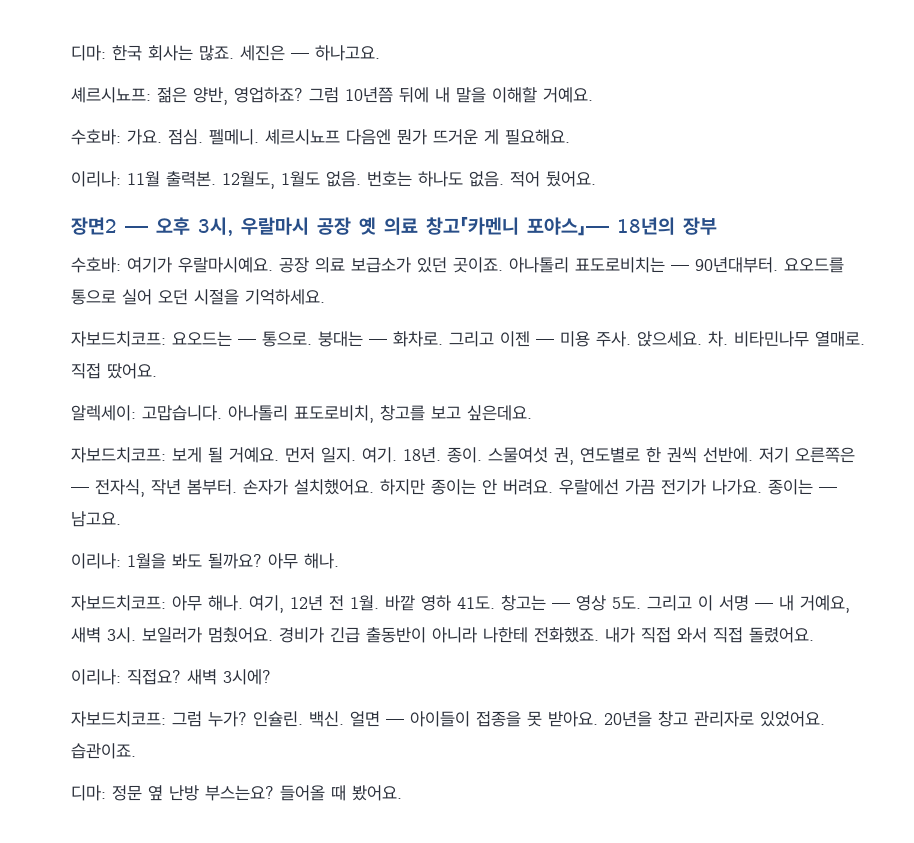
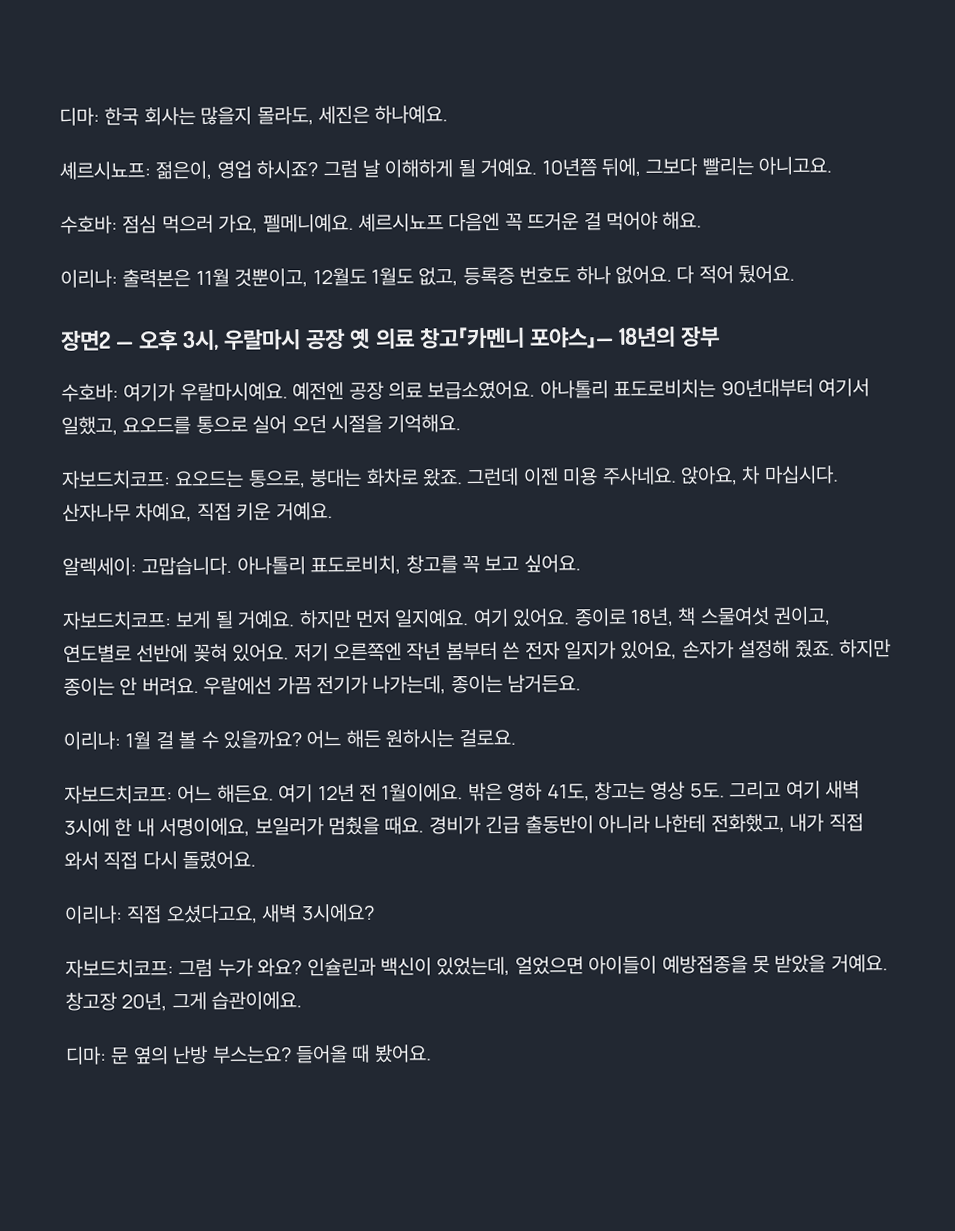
[199,45,380,61] [71,87,593,105] [71,129,570,145] [71,171,504,189] 많죠. 세진은 — 하나고요. // 셰르시뇨프: 젊은 양반, 영업하죠? 그럼 10년쯤 뒤에 내 말을 이해할 거예요. // 수호바: 가요. 점심. 펠메니. 셰르시뇨프 다음엔 뭔가 뜨거운 게 필요해요. // 이리나: 11월 출력본. 12월도, 1월도 없음. 번호는 하나도 없음. -> [200,105,449,126] [59,156,833,181] [60,211,703,234] [60,265,696,288] 많을지 몰라도, 세진은 하나예요. // 셰르시뇨프: 젊은이, 영업 하시죠? 그럼 날 이해하게 될 거예요. 10년쯤 뒤에, 그보다 빨리는 아니고요. // 수호바: 점심 먹으러 가요, 펠메니예요. 셰르시뇨프 다음엔 꼭 뜨거운 걸 먹어야 해요. // 이리나: 출력본은 11월 것뿐이고, 12월도 1월도 없고, 등록증 번호도 하나 없어요. 다
(273, 265) none -> [292,381,345,401] 예전엔
[351,257,778,273] 보급소가 있던 곳이죠. 아나톨리 표도로비치는 — 90년대부터. -> [427,378,870,400] [61,416,118,436] 보급소였어요. 아나톨리 표도로비치는 90년대부터 여기서 일했고,
[245,289,325,305] 기억하세요. -> [387,414,462,433] 기억해요.
[238,331,865,347] [71,363,157,379] — 통으로. 붕대는 — 화차로. 그리고 이젠 — 미용 주사. 앉으세요. 차. 비타민나무 열매로. 직접 땄어요. -> [247,465,839,489] [62,502,333,523] 통으로, 붕대는 화차로 왔죠. 그런데 이젠 미용 주사네요. 앉아요, 차 마십시다. 산자나무 차예요, 직접 키운 거예요.
[431,405,532,421] 보고 싶은데요. -> [462,554,581,574] 꼭 보고 싶어요.
[285,447,855,465] [71,479,374,497] 먼저 일지. 여기. 18년. 종이. 스물여섯 권, 연도별로 한 권씩 선반에. 저기 오른쪽은 — 전자식, 작년 봄부터. 손자가 설치했어요. -> [298,606,832,629] [63,639,835,663] 하지만 먼저 일지예요. 여기 있어요. 종이로 18년, 책 스물여섯 권이고, 연도별로 선반에 꽂혀 있어요. 저기 오른쪽엔 작년 봄부터 쓴 전자 일지가 있어요, 손자가 설정해 줬죠.
[712,479,837,495] [71,511,121,527] [71,553,339,569] [71,595,850,613] [71,627,273,643] 나가요. 종이는 — 남고요. // 이리나: 1월을 봐도 될까요? 아무 해나. // 자보드치코프: 아무 해나. 여기, 12년 전 1월. 바깥 영하 41도. 창고는 — 영상 5도. 그리고 이 서명 — 내 거예요, 새벽 3시. 보일러가 멈췄어요. -> [372,674,582,695] [63,728,516,750] [64,780,860,804] [64,816,425,838] 나가는데, 종이는 남거든요. // 이리나: 1월 걸 볼 수 있을까요? 어느 해든 원하시는 걸로요. // 자보드치코프: 어느 해든요. 여기 12년 전 1월이에요. 밖은 영하 41도, 창고는 영상 5도. 그리고 여기 새벽 3시에 한 내 서명이에요, 보일러가 멈췄을 때요.
[534,627,599,643] 전화했죠. -> [710,813,785,834] 전화했고,
(743, 635) none -> [142,851,178,870] 다시
[127,669,271,685] [71,711,825,727] [71,743,136,759] [71,785,163,801] 직접요? 새벽 3시에? // 자보드치코프: 그럼 누가? 인슐린. 백신. 얼면 — 아이들이 접종을 못 받아요. 20년을 창고 관리자로 있었어요. 습관이죠. // 디마: 정문 옆 -> [127,903,375,925] [65,954,888,978] [65,991,303,1012] [66,1046,169,1065] 직접 오셨다고요, 새벽 3시에요? // 자보드치코프: 그럼 누가 와요? 인슐린과 백신이 있었는데, 얼었으면 아이들이 예방접종을 못 받았을 거예요. 창고장 20년, 그게 습관이에요. // 디마: 문 옆의

